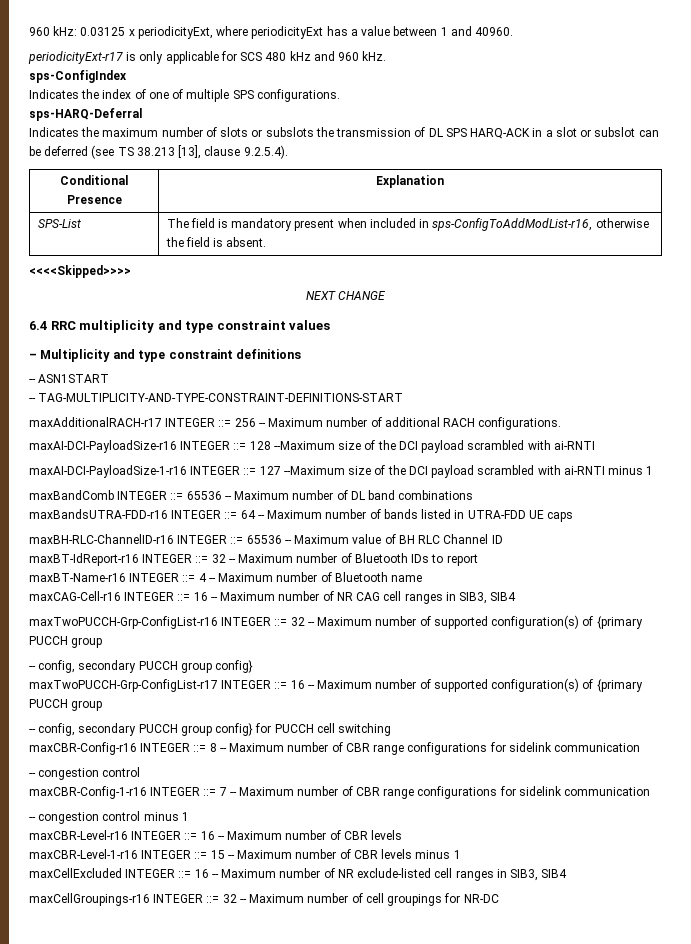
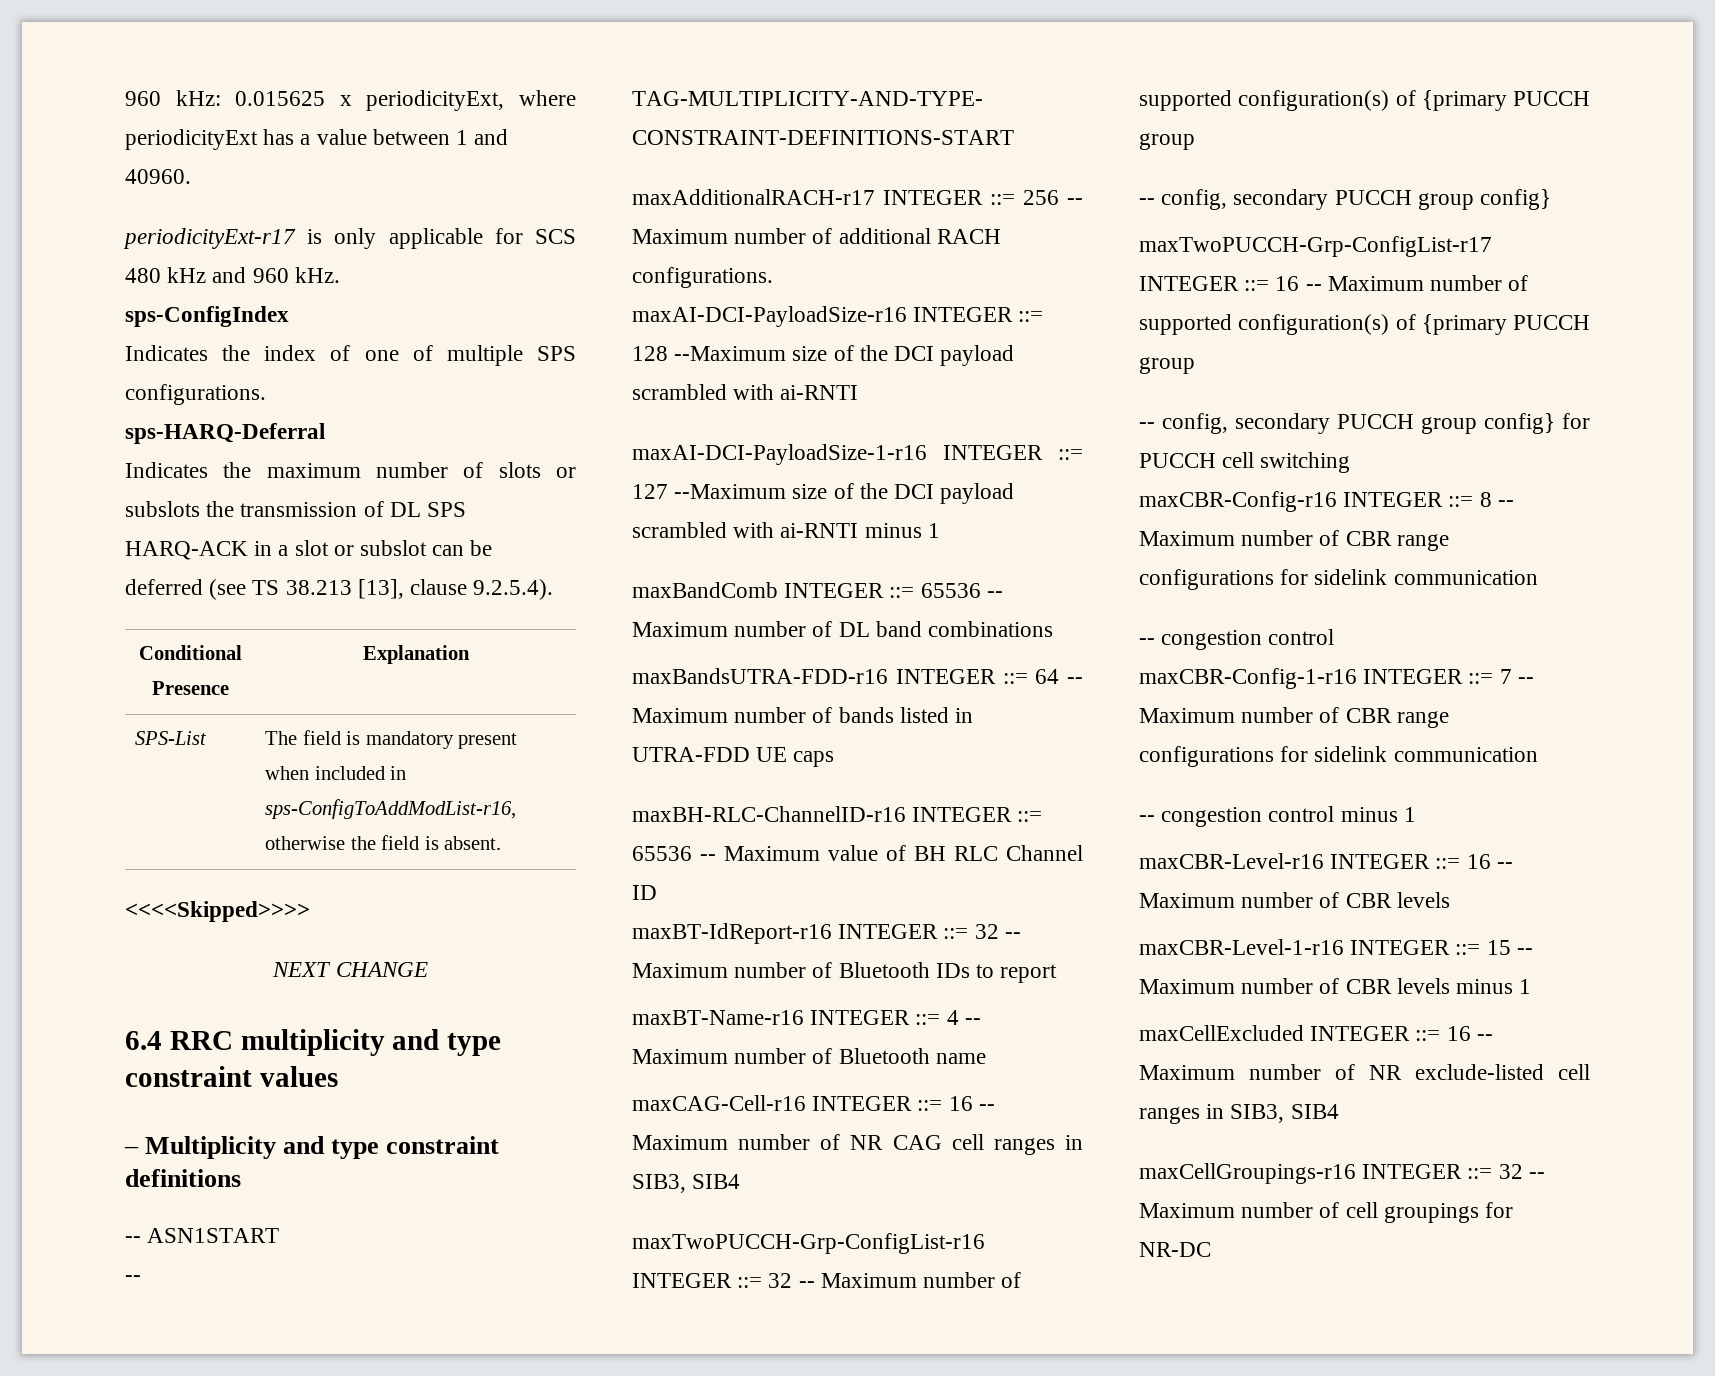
[80,27,126,36] 0.03125 -> [235,91,326,106] 0.015625

